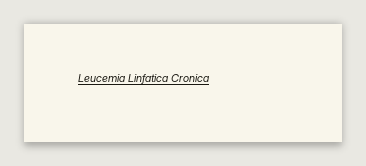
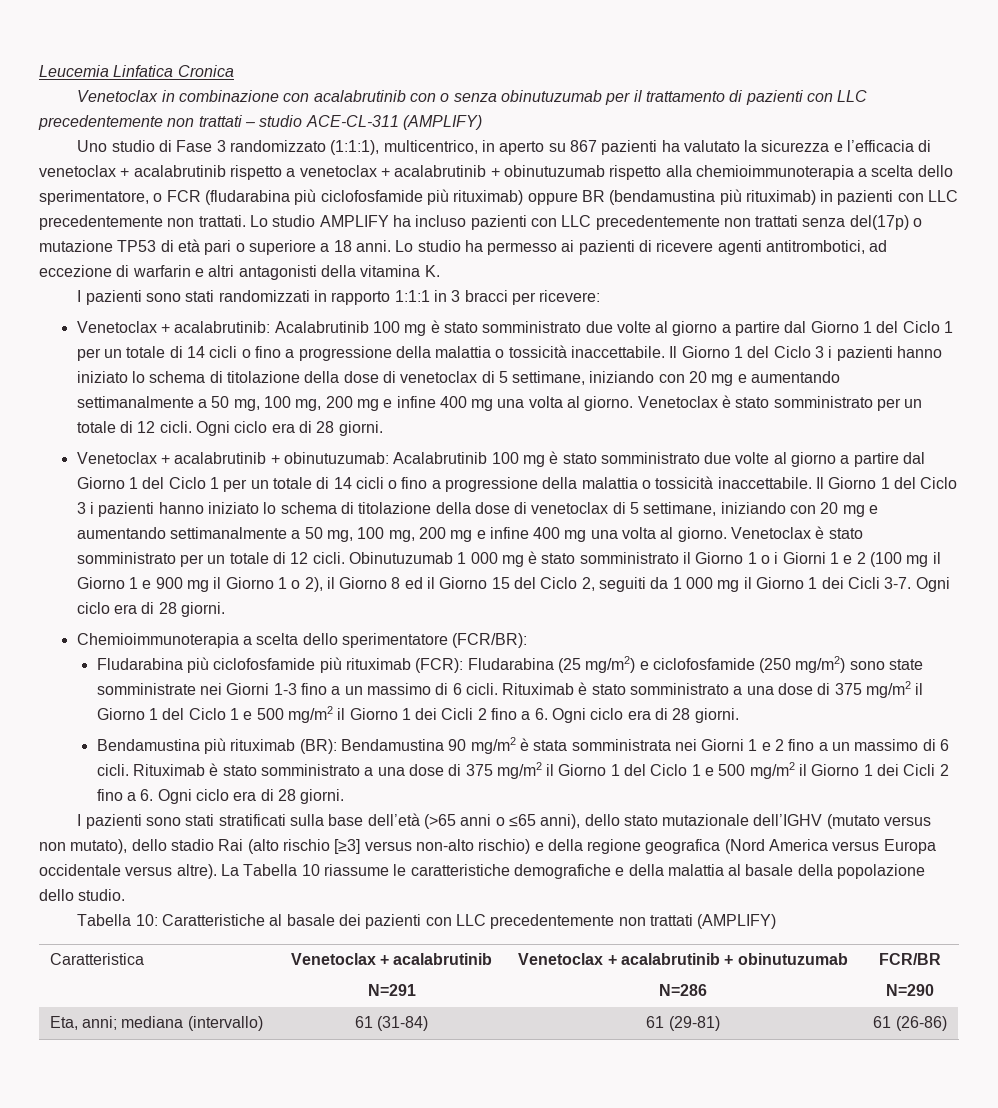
(209, 78) none -> [77,90,868,105] [38,115,482,130] [77,140,932,155] [39,165,953,180] [39,189,959,205] [39,215,923,230] [39,239,888,255] [39,265,440,280] [77,290,601,305] [76,320,954,336] [76,345,942,361] [76,371,841,386] [76,395,923,411] [76,421,383,436] [76,451,926,467] [76,476,958,492] [76,502,879,517] [76,526,863,542] [76,551,941,567] [76,577,950,592] [76,602,225,617] [76,633,528,648] [96,656,924,673] [96,681,924,698] [96,706,739,723] [96,737,950,754] [96,762,949,779] [96,789,345,804] [77,813,932,829] [39,839,936,854] [39,864,926,879] [39,889,126,901] [77,914,777,929] [49,953,144,965] [290,953,493,965] [367,984,416,996] [518,953,848,965] [659,984,708,996] [879,953,941,965] [886,984,934,996] [49,1016,263,1031] [354,1016,429,1031] [646,1016,720,1031] [873,1016,947,1031] // Venetoclax in combinazione con acalabrutinib con o senza obinutuzumab per il trattamento di pazienti con LLC precedentemente non trattati – studio ACE-CL-311 (AMPLIFY) // Uno studio di Fase 3 randomizzato (1:1:1), multicentrico, in aperto su 867 pazienti ha valutato la sicurezza e l’efficacia di venetoclax + acalabrutinib rispetto a venetoclax + acalabrutinib + obinutuzumab rispetto alla chemioimmunoterapia a scelta dello sperimentatore, o FCR (fludarabina più ciclofosfamide più rituximab) oppure BR (bendamustina più rituximab) in pazienti con LLC precedentemente non trattati. Lo studio AMPLIFY ha incluso pazienti con LLC precedentemente non trattati senza del(17p) o mutazione TP53 di età pari o superiore a 18 anni. Lo studio ha permesso ai pazienti di ricevere agenti antitrombotici, ad eccezione di warfarin e altri antagonisti della vitamina K. // I pazienti sono stati randomizzati in rapporto 1:1:1 in 3 bracci per ricevere: // Venetoclax + acalabrutinib: Acalabrutinib 100 mg è stato somministrato due volte al giorno a partire dal Giorno 1 del Ciclo 1 per un totale di 14 cicli o fino a progressione della malattia o tossicità inaccettabile. Il Giorno 1 del Ciclo 3 i pazienti hanno iniziato lo schema di titolazione della dose di venetoclax di 5 settimane, iniziando con 20 mg e aumentando settimanalmente a 50 mg, 100 mg, 200 mg e infine 400 mg una volta al giorno. Venetoclax è stato somministrato per un totale di 12 cicli. Ogni ciclo era di 28 giorni. // Venetoclax + acalabrutinib + obinutuzumab: Acalabrutinib 100 mg è stato somministrato due volte al giorno a partire dal Giorno 1 del Ciclo 1 per un totale di 14 cicli o fino a progressione della malattia o tossicità inaccettabile. Il Giorno 1 del Ciclo 3 i pazienti hanno iniziato lo schema di titolazione della dose di venetoclax di 5 settimane, iniziando con 20 mg e aumentando settimanalmente a 50 mg, 100 mg, 200 mg e infine 400 mg una volta al giorno. Venetoclax è stato somministrato per un totale di 12 cicli. Obinutuzumab 1 000 mg è stato somministrato il Giorno 1 o i Giorni 1 e 2 (100 mg il Giorno 1 e 900 mg il Giorno 1 o 2), il Giorno 8 ed il Giorno 15 del Ciclo 2, seguiti da 1 000 mg il Giorno 1 dei Cicli 3-7. Ogni ciclo era di 28 giorni. // Chemioimmunoterapia a scelta dello sperimentatore (FCR/BR): // Fludarabina più ciclofosfamide più rituximab (FCR): Fludarabina (25 mg/m2) e ciclofosfamide (250 mg/m2) sono state somministrate nei Giorni 1-3 fino a un massimo di 6 cicli. Rituximab è stato somministrato a una dose di 375 mg/m2 il Giorno 1 del Ciclo 1 e 500 mg/m2 il Giorno 1 dei Cicli 2 fino a 6. Ogni ciclo era di 28 giorni. // Bendamustina più rituximab (BR): Bendamustina 90 mg/m2 è stata somministrata nei Giorni 1 e 2 fino a un massimo di 6 cicli. Rituximab è stato somministrato a una dose di 375 mg/m2 il Giorno 1 del Ciclo 1 e 500 mg/m2 il Giorno 1 dei Cicli 2 fino a 6. Ogni ciclo era di 28 giorni. // I pazienti sono stati stratificati sulla base dell’età (>65 anni o ≤65 anni), dello stato mutazionale dell’IGHV (mutato versus non mutato), dello stadio Rai (alto rischio [≥3] versus non-alto rischio) e della regione geografica (Nord America versus Europa occidentale versus altre). La Tabella 10 riassume le caratteristiche demografiche e della malattia al basale della popolazione dello studio. // Tabella 10: Caratteristiche al basale dei pazienti con LLC precedentemente non trattati (AMPLIFY) // Caratteristica | Venetoclax + acalabrutinib // N=291 | Venetoclax + acalabrutinib + obinutuzumab // N=286 | FCR/BR // N=290 // Eta, anni; mediana (intervallo) | 61 (31-84) | 61 (29-81) | 61 (26-86)

